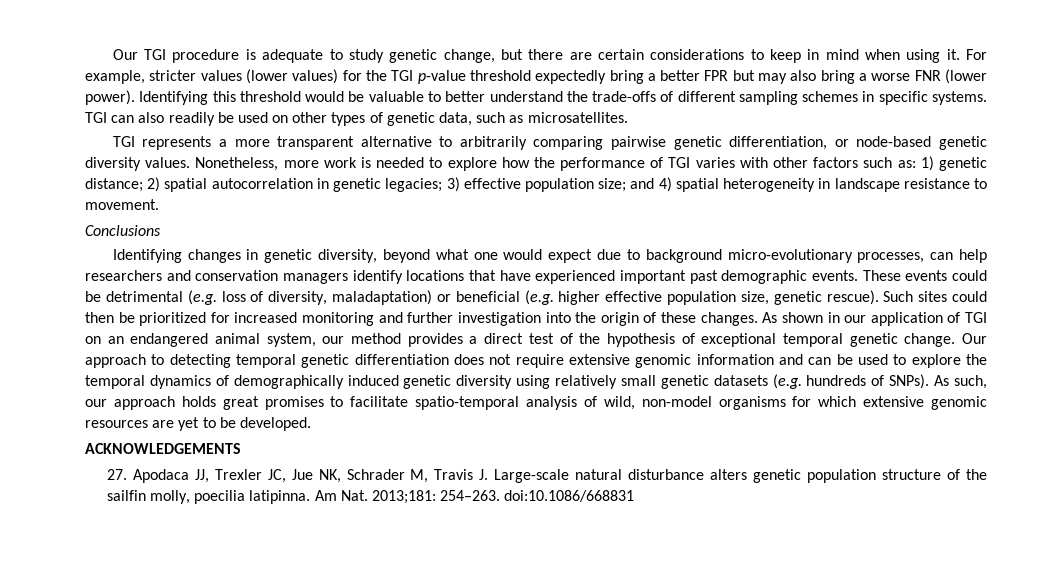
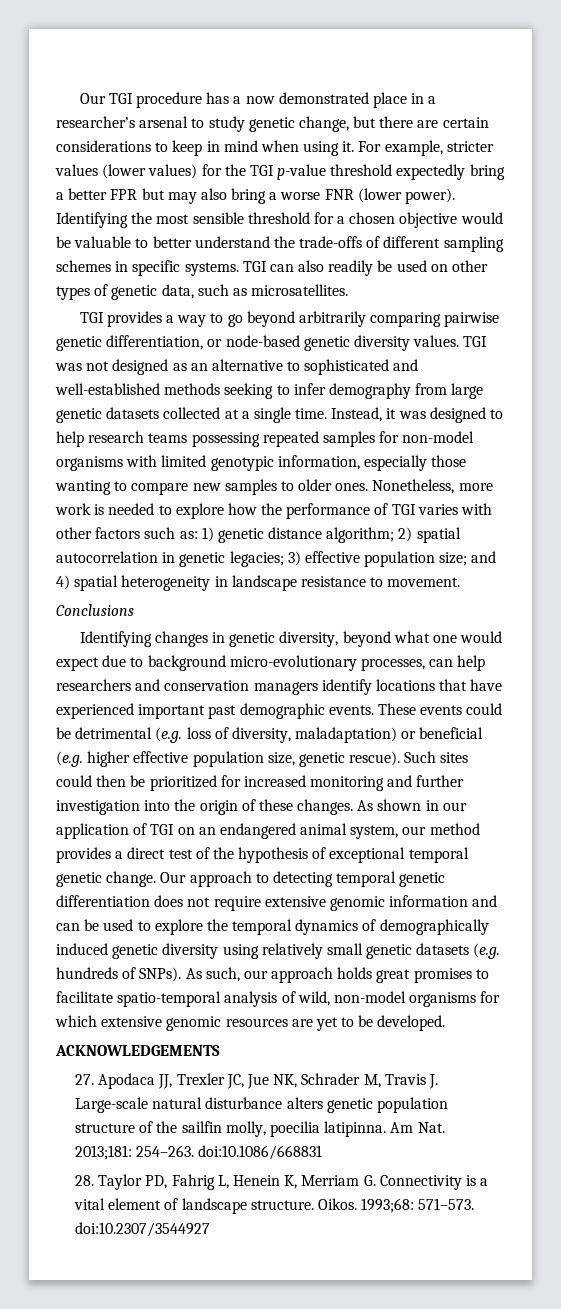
[245,49,324,63] is adequate -> [206,92,437,108] [56,116,189,128] has a now demonstrated place in a researcher’s arsenal
[212,91,301,102] this threshold -> [131,212,458,228] the most sensible threshold for a chosen objective
[142,136,453,150] represents a more transparent alternative to -> [106,311,295,327] provides a way to go beyond
(191, 162) none -> [463,336,488,347] [55,359,419,375] [55,383,484,399] [56,407,504,423] [56,431,475,447] [56,455,467,471] [55,479,369,495] TGI was not designed as an alternative to sophisticated and well-established methods seeking to infer demography from large genetic datasets collected at a single time. Instead, it was designed to help research teams possessing repeated samples for non-model organisms with limited genotypic information, especially those wanting to compare new samples to older ones.
[85,178,143,192] distance; -> [268,527,395,543] distance algorithm;
(635, 496) none -> [75,1174,489,1190] [74,1198,475,1214] [75,1222,211,1237] // 28. Taylor PD, Fahrig L, Henein K, Merriam G. Connectivity is a vital element of landscape structure. Oikos. 1993;68: 571–573. doi:10.2307/3544927

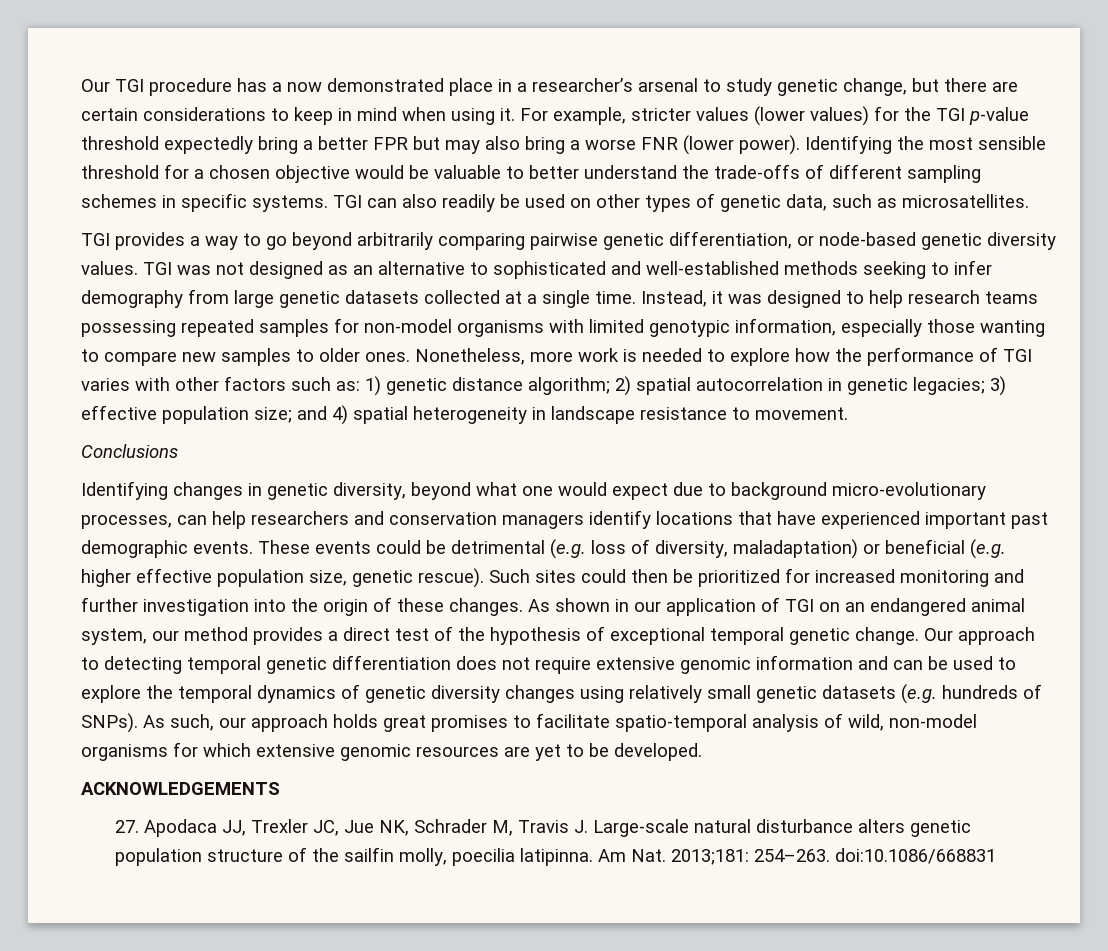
[379,919,489,935] [56,943,219,959] demographically induced genetic diversity -> [365,685,575,703] genetic diversity changes
[75,1174,489,1190] [74,1198,475,1214] [75,1222,211,1237] // 28. Taylor PD, Fahrig L, Henein K, Merriam G. Connectivity is a vital element of landscape structure. Oikos. 1993;68: 571–573. doi:10.2307/3544927 -> (997, 856) none

